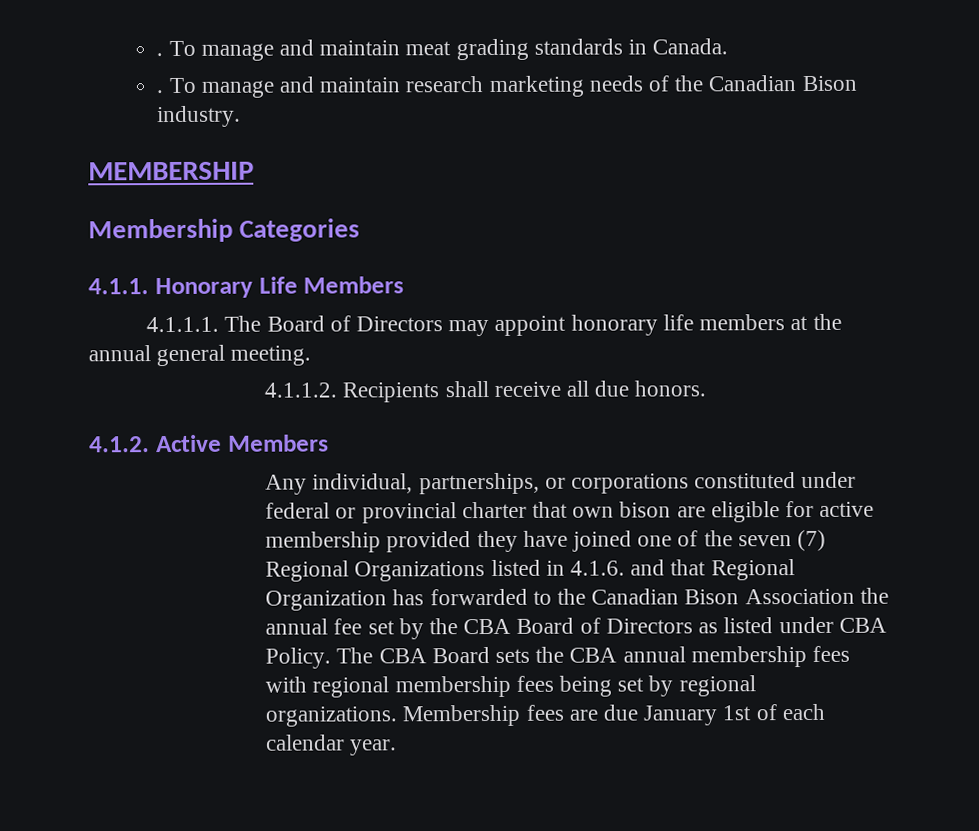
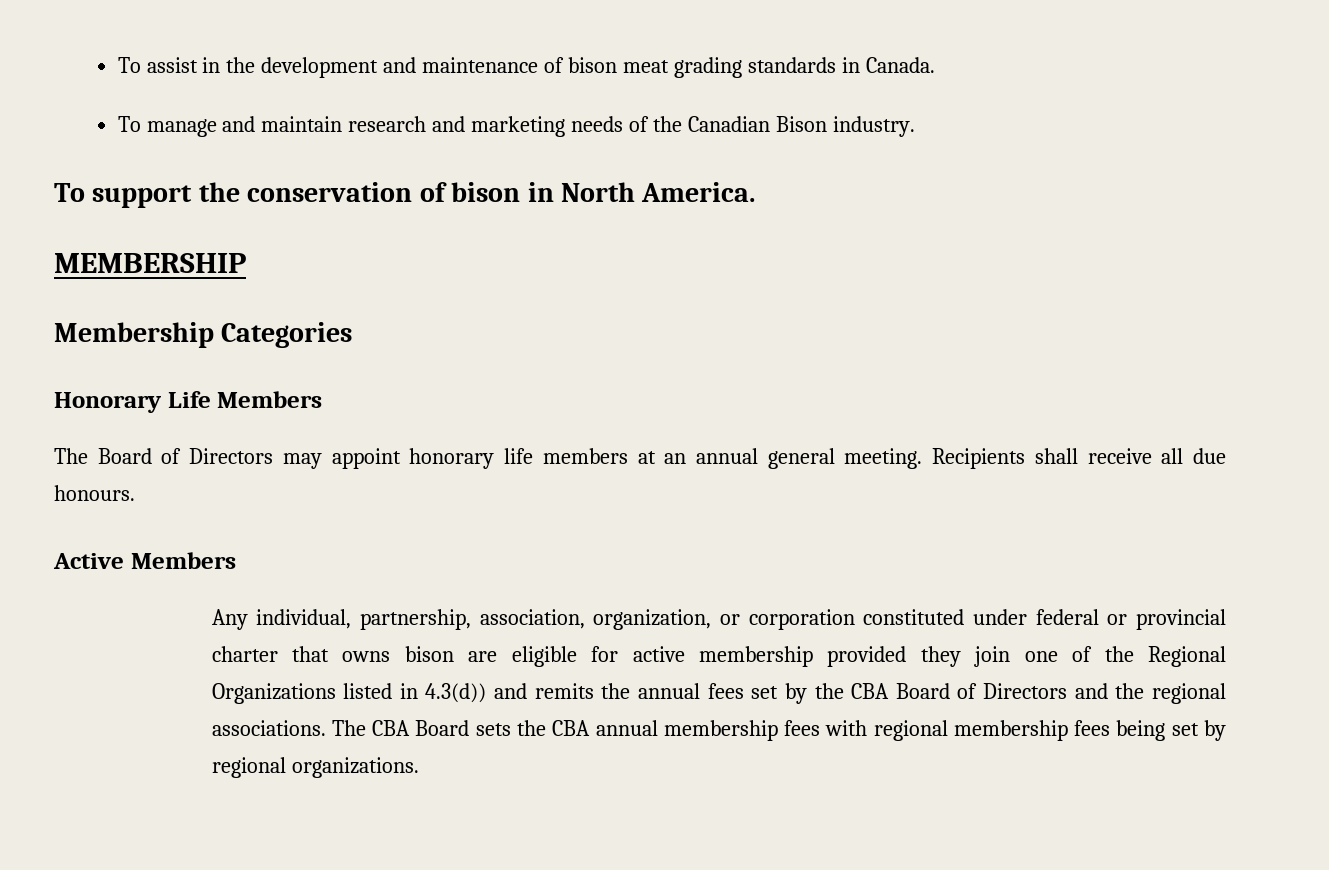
[156,39,401,61] . To manage and maintain -> [117,57,618,78] To assist in the development and maintenance of bison
[156,90,164,94] . -> (935, 65) none
(484, 84) none -> [432,116,466,132] and
(242, 116) none -> [54,182,756,208] // To support the conservation of bison in North America.
[88,278,149,295] 4.1.1. -> (353, 335) none
[146,316,220,333] 4.1.1.1. -> (323, 399) none
[812,313,842,330] the -> [664,453,687,464] an
[264,382,338,398] // 4.1.1.2. -> (923, 458) none
[634,380,707,397] [89,436,150,453] honors. // 4.1.2. -> [54,485,135,501] honours. //
[418,472,690,495] partnerships, or corporations -> [359,609,855,630] partnership, association, organization, or corporation
[572,506,615,518] own -> [342,651,391,662] owns
[522,530,633,552] have joined -> [974,646,1011,667] join
[737,529,827,552] seven (7) -> (1134, 654) none
[570,559,795,581] [265,587,889,611] [265,618,363,635] 4.1.6. and that Regional Organization has forwarded to the Canadian Bison Association the annual fee -> [425,683,744,703] 4.3(d)) and remits the annual fees
[698,616,887,634] [265,647,332,669] as listed under CBA Policy. -> [1074,683,1226,704] [211,720,326,736] and the regional associations.
[402,703,825,727] [266,734,398,756] Membership fees are due January 1st of each calendar year. -> (419, 767) none

